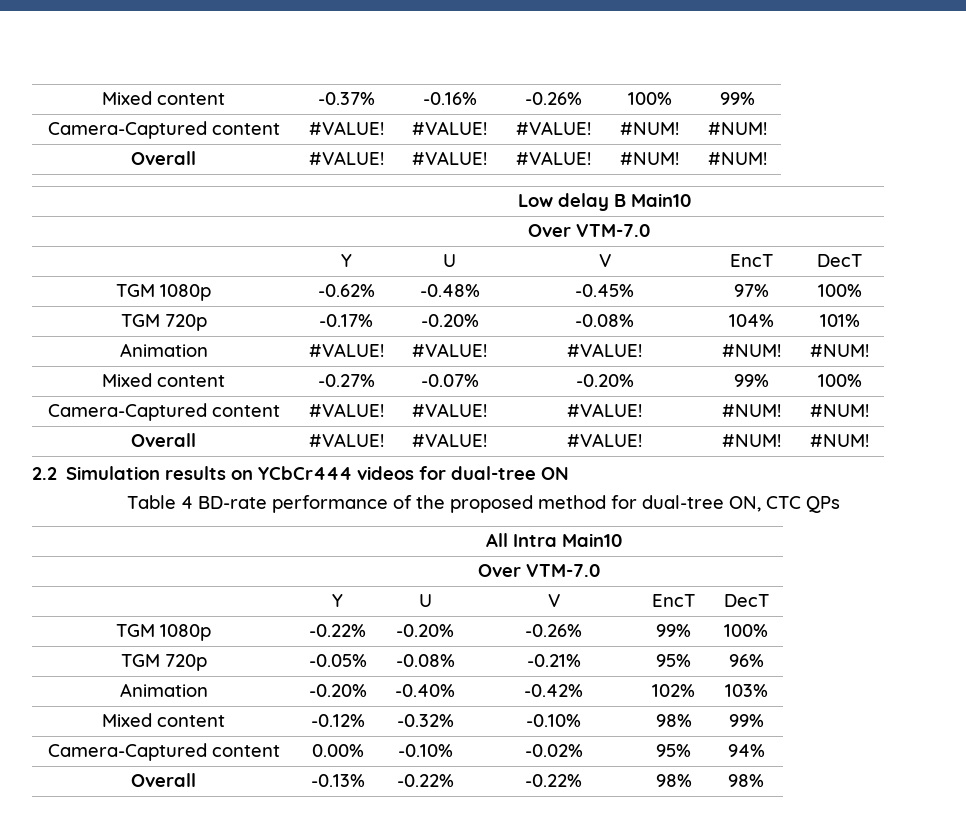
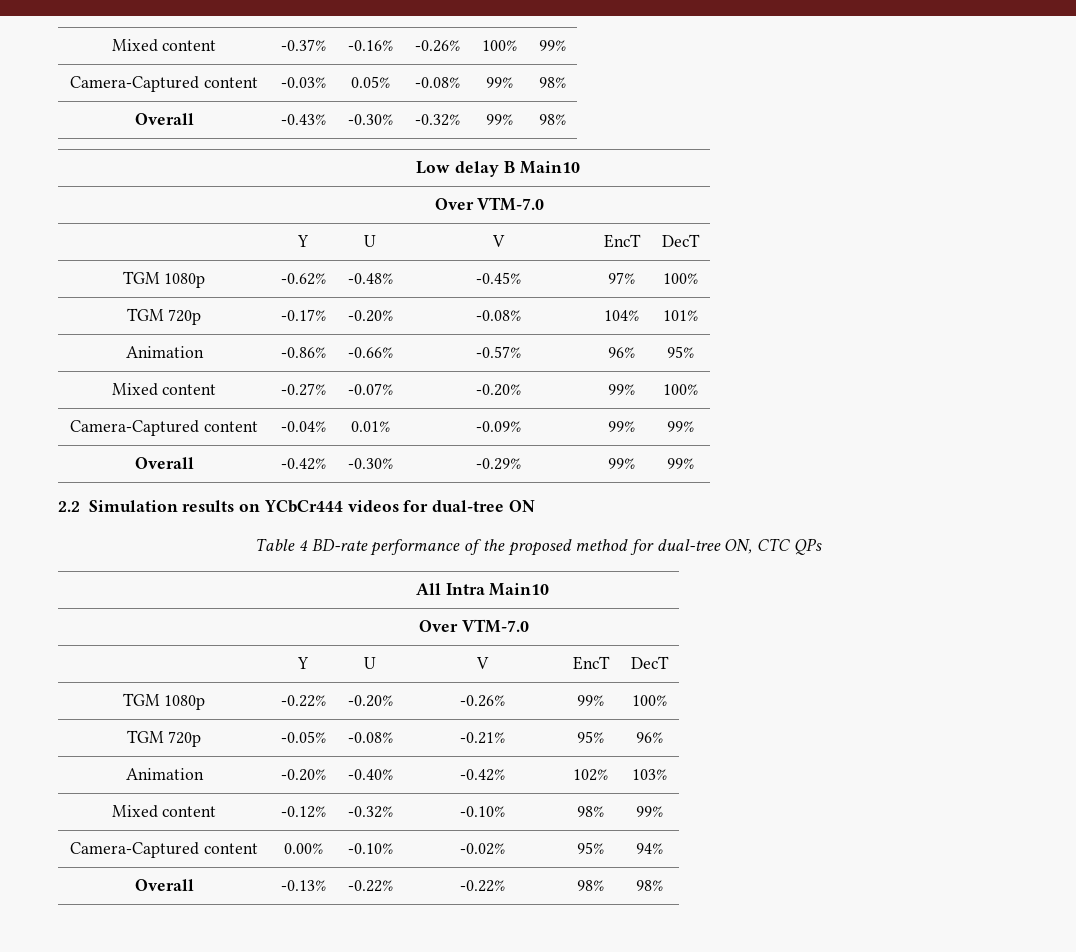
[308,121,384,135] [412,121,487,135] [516,121,591,135] [620,122,679,135] [707,122,767,135] [131,151,196,165] [308,151,384,165] [412,151,487,165] [516,151,591,165] [620,152,679,165] [707,152,767,165] #VALUE! | #VALUE! | #VALUE! | #NUM! | #NUM! // Overall | #VALUE! | #VALUE! | #VALUE! | #NUM! | #NUM! -> [280,77,326,88] [350,76,390,88] [414,77,460,88] [485,77,513,88] [538,77,566,88] [134,113,194,125] [280,114,326,125] [347,114,393,125] [414,114,460,126] [485,114,513,125] [538,114,566,125] -0.03% | 0.05% | -0.08% | 99% | 98% // Overall | -0.43% | -0.30% | -0.32% | 99% | 98%
[308,343,384,357] [412,343,487,357] [567,343,642,357] [722,344,781,357] [810,344,869,357] #VALUE! | #VALUE! | #VALUE! | #NUM! | #NUM! -> [280,347,326,358] [347,347,393,358] [475,346,521,358] [608,347,635,358] [666,346,694,358] -0.86% | -0.66% | -0.57% | 96% | 95%
[308,403,384,417] [412,403,487,417] [567,403,642,417] [722,404,781,417] [810,404,869,417] [131,433,196,447] [308,433,384,447] [412,433,487,447] [567,433,642,447] [722,434,781,447] [810,434,869,447] #VALUE! | #VALUE! | #VALUE! | #NUM! | #NUM! // Overall | #VALUE! | #VALUE! | #VALUE! | #NUM! | #NUM! -> [280,421,326,432] [350,421,390,432] [475,421,521,432] [608,421,635,432] [666,421,694,432] [134,457,194,469] [280,458,326,470] [347,458,393,469] [475,458,521,470] [608,458,635,469] [666,458,694,469] -0.04% | 0.01% | -0.09% | 99% | 99% // Overall | -0.42% | -0.30% | -0.29% | 99% | 99%

